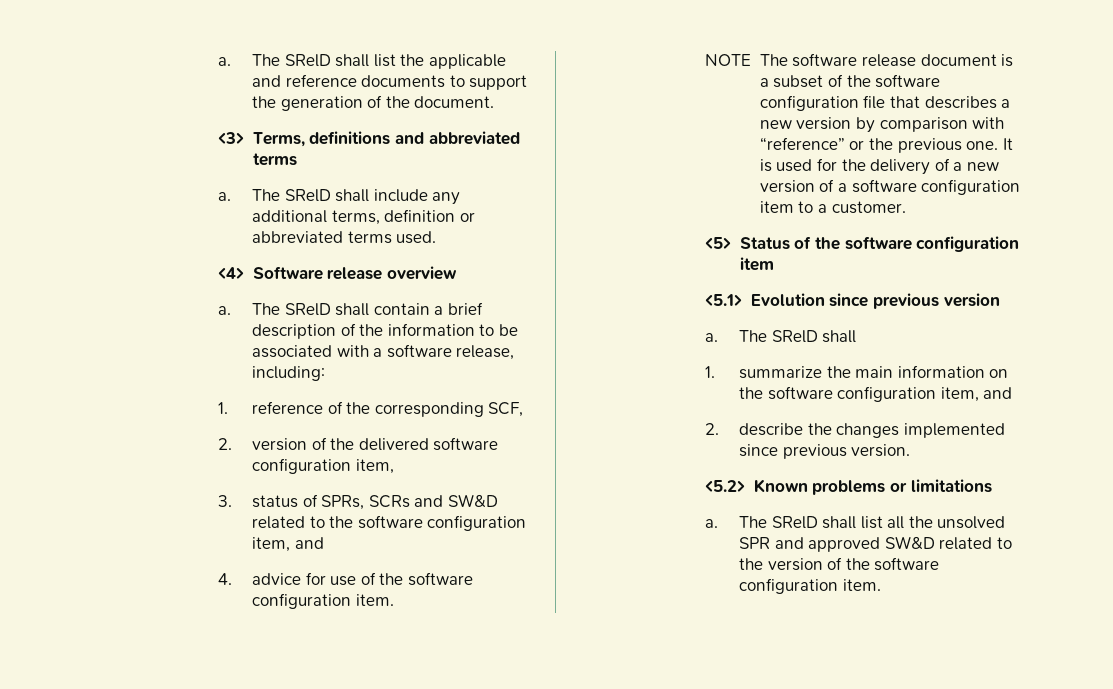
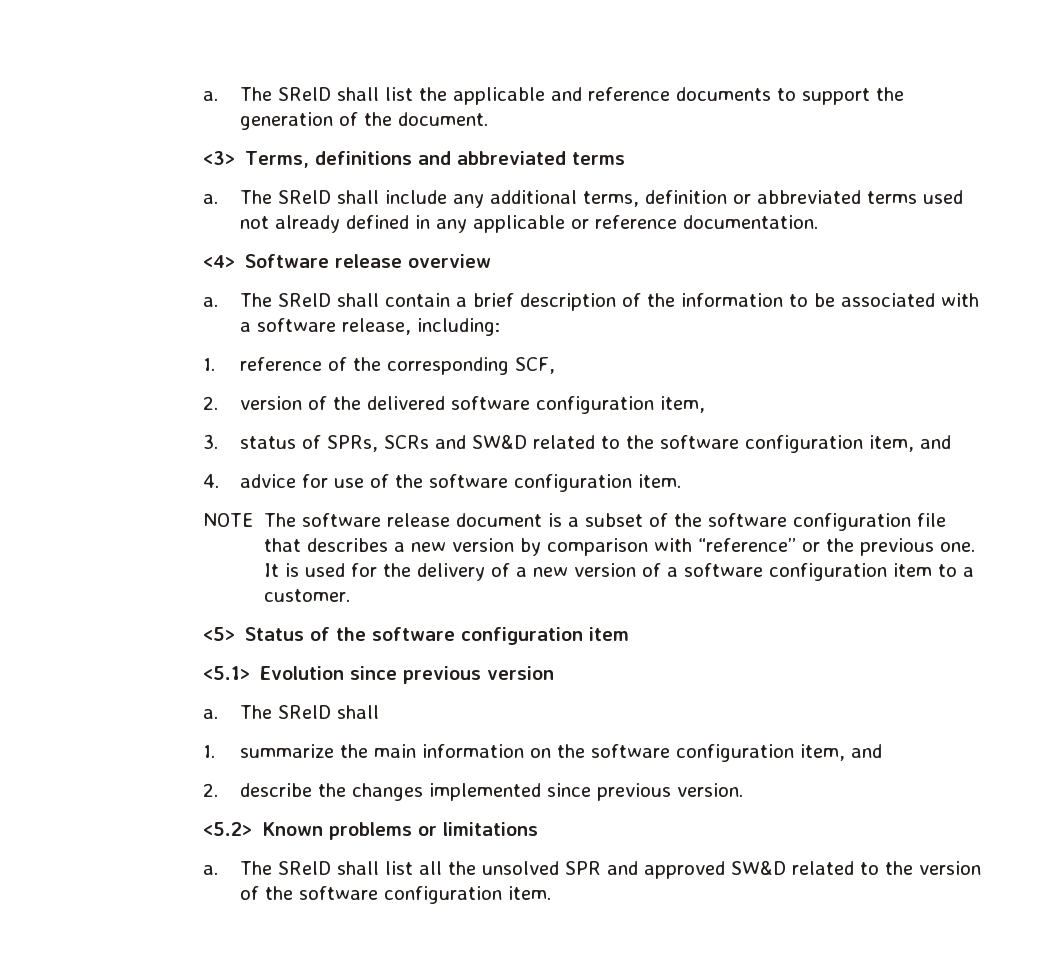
[396,231,437,244] used. -> [923,190,964,204] [240,215,819,233] used not already defined in any applicable or reference documentation.

